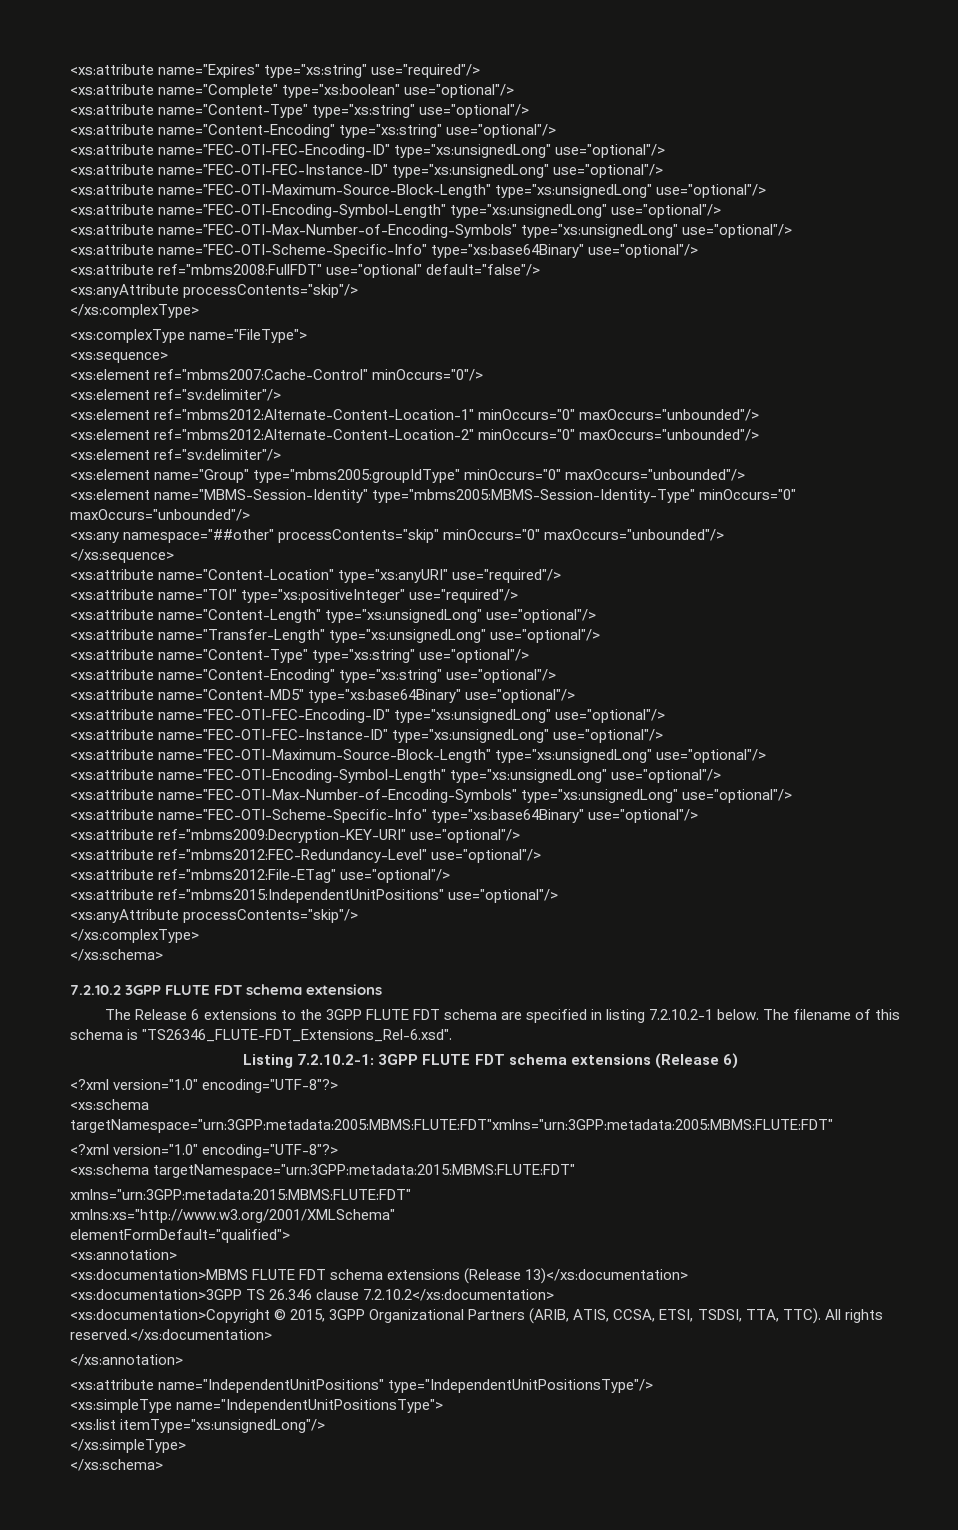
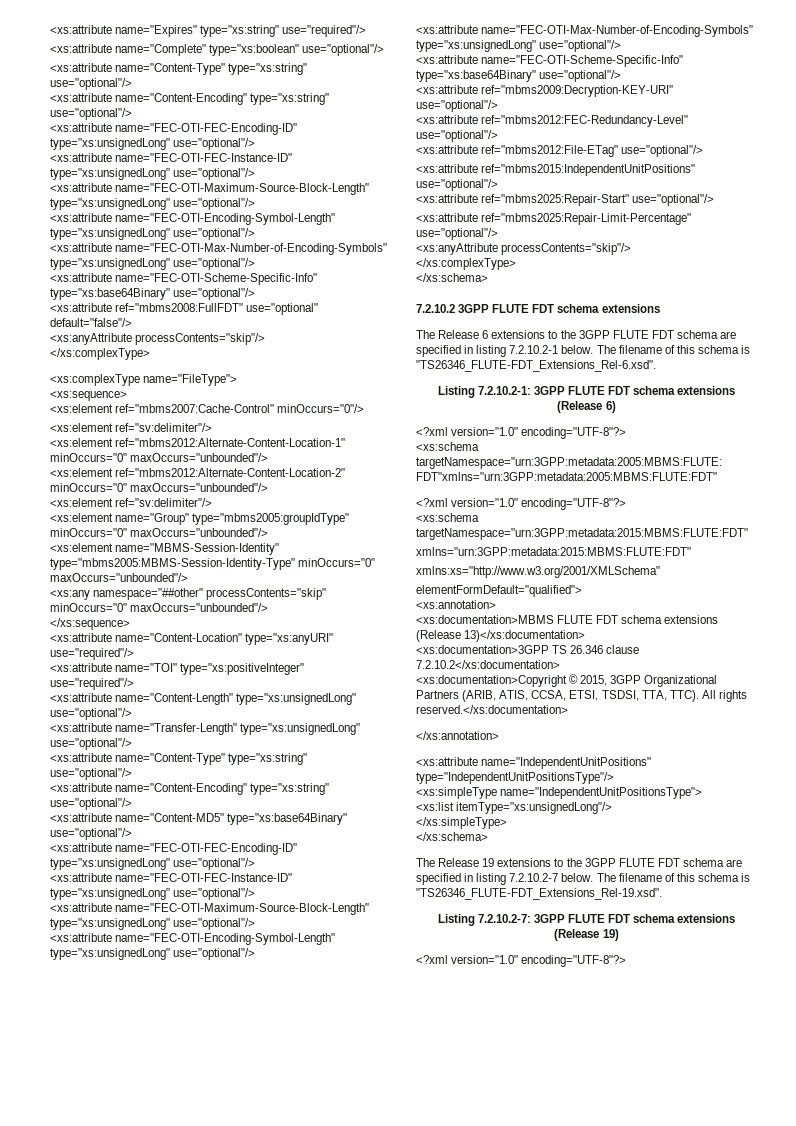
(559, 896) none -> [416,194,715,206] [416,213,692,225] [416,228,498,240] // <xs:attribute ref="mbms2025:Repair-Start" use="optional"/> // <xs:attribute ref="mbms2025:Repair-Limit-Percentage" use="optional"/>
(163, 1465) none -> [416,858,743,867] [416,873,751,885] [416,888,662,900] [437,914,736,926] [554,929,619,941] [416,955,627,967] // The Release 19 extensions to the 3GPP FLUTE FDT schema are specified in listing 7.2.10.2-7 below. The filename of this schema is "TS26346_FLUTE-FDT_Extensions_Rel-19.xsd". // Listing 7.2.10.2-7: 3GPP FLUTE FDT schema extensions (Release 19) // <?xml version="1.0" encoding="UTF-8"?>

